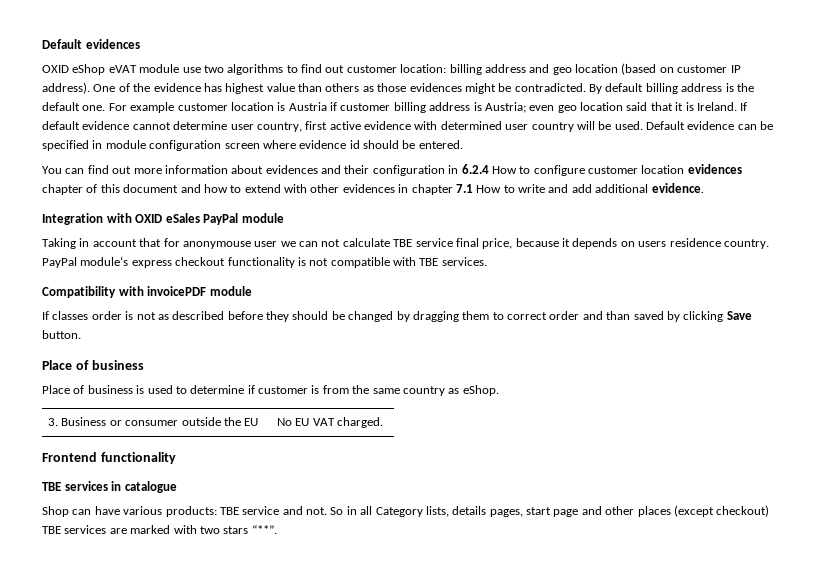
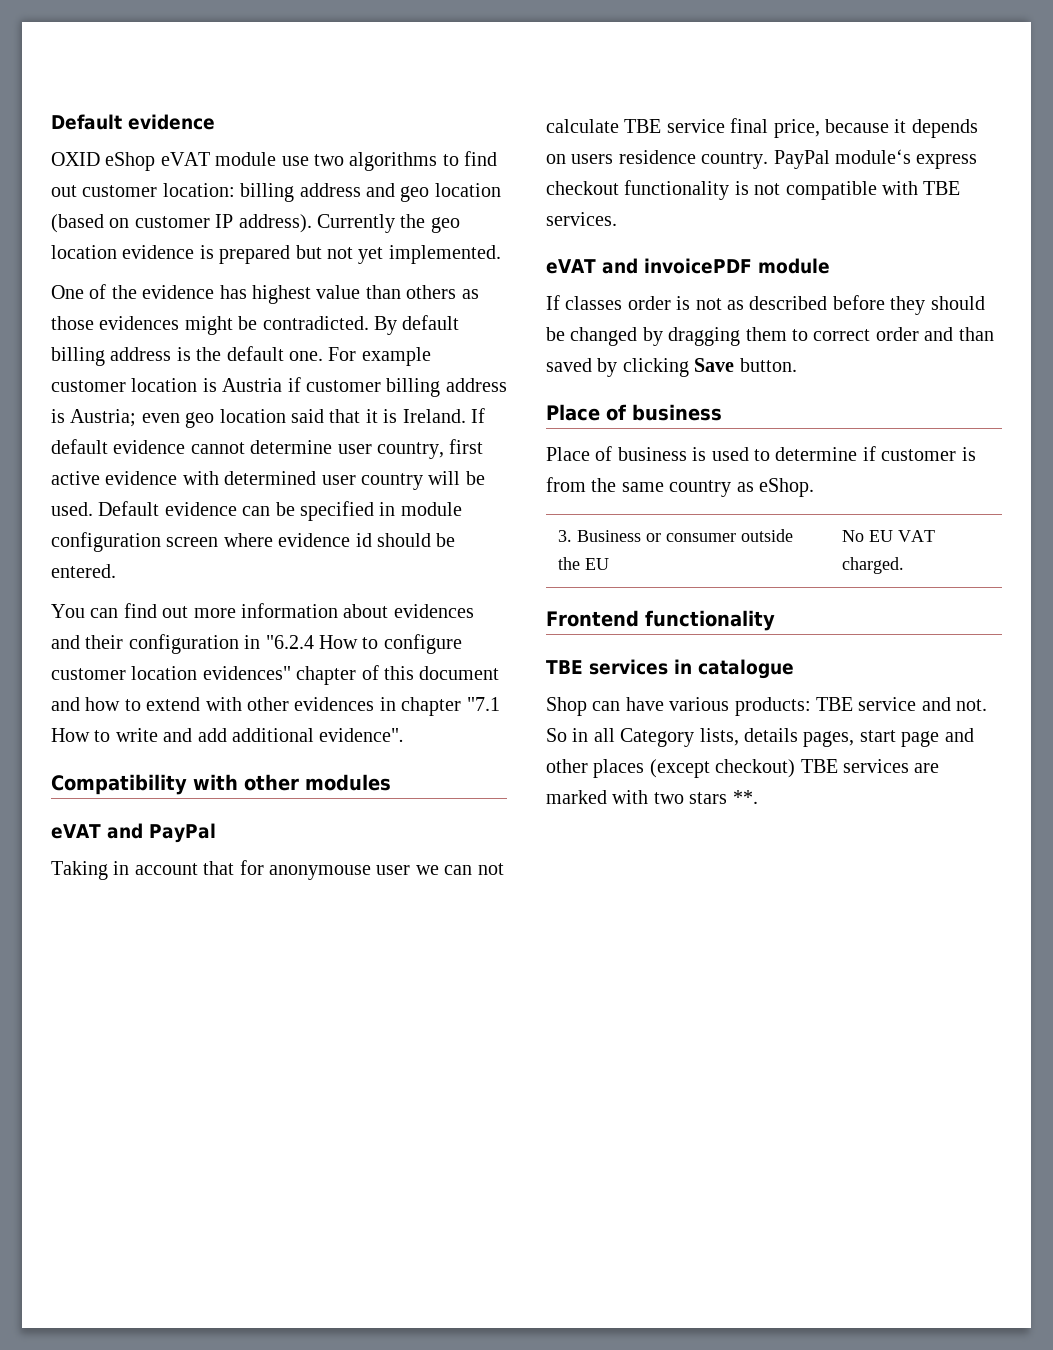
[42,39,140,49] Default evidences -> [51,114,215,130] Default evidence
(90, 88) none -> [317,214,460,233] [51,245,501,264] Currently the geo location evidence is prepared but not yet implemented. //
[461,164,489,174] 6.2.4 -> [265,635,314,649] "6.2.4
[687,164,742,174] evidences -> [202,666,291,680] evidences"
[455,184,473,193] 7.1 -> [466,697,500,711] "7.1
[651,183,704,193] [42,213,284,225] evidence. // Integration with OXID eSales PayPal module -> [319,728,405,742] [51,774,391,795] [51,823,216,843] evidence". // Compatibility with other modules // eVAT and PayPal
[42,286,144,298] Compatibility with -> [546,258,638,274] eVAT and
[251,525,277,534] “**”. -> [732,790,758,804] **.

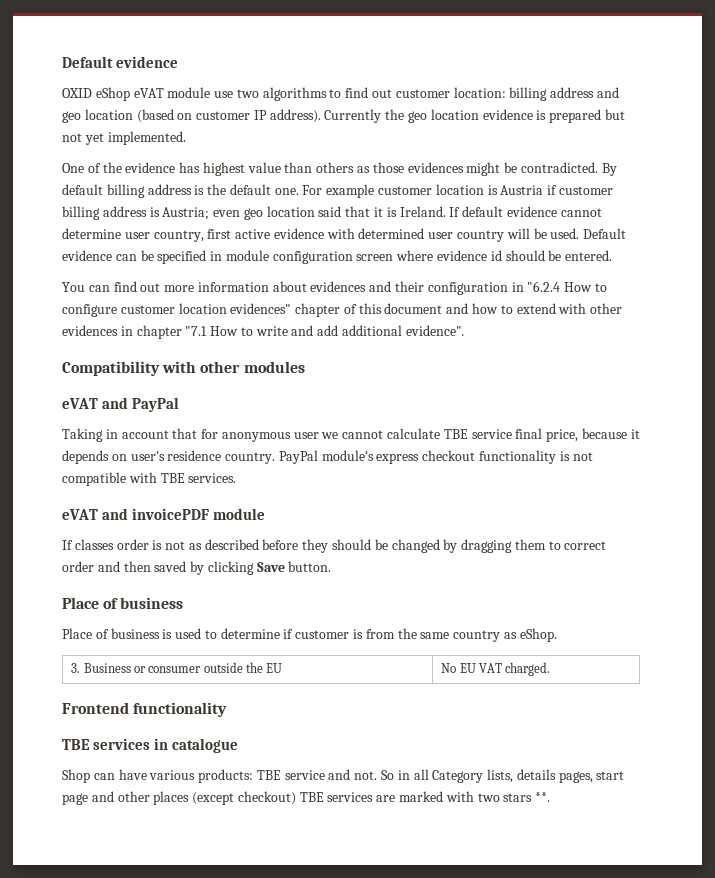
[269,865,371,880] anonymouse -> [221,432,291,442] anonymous
[444,863,504,875] can not -> [342,430,384,439] cannot
[571,154,614,164] users -> [130,451,165,461] user's
[958,327,994,341] than -> [123,561,151,572] then

